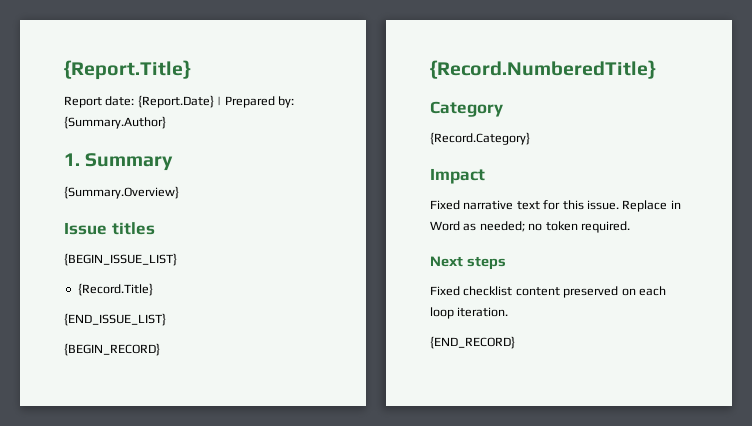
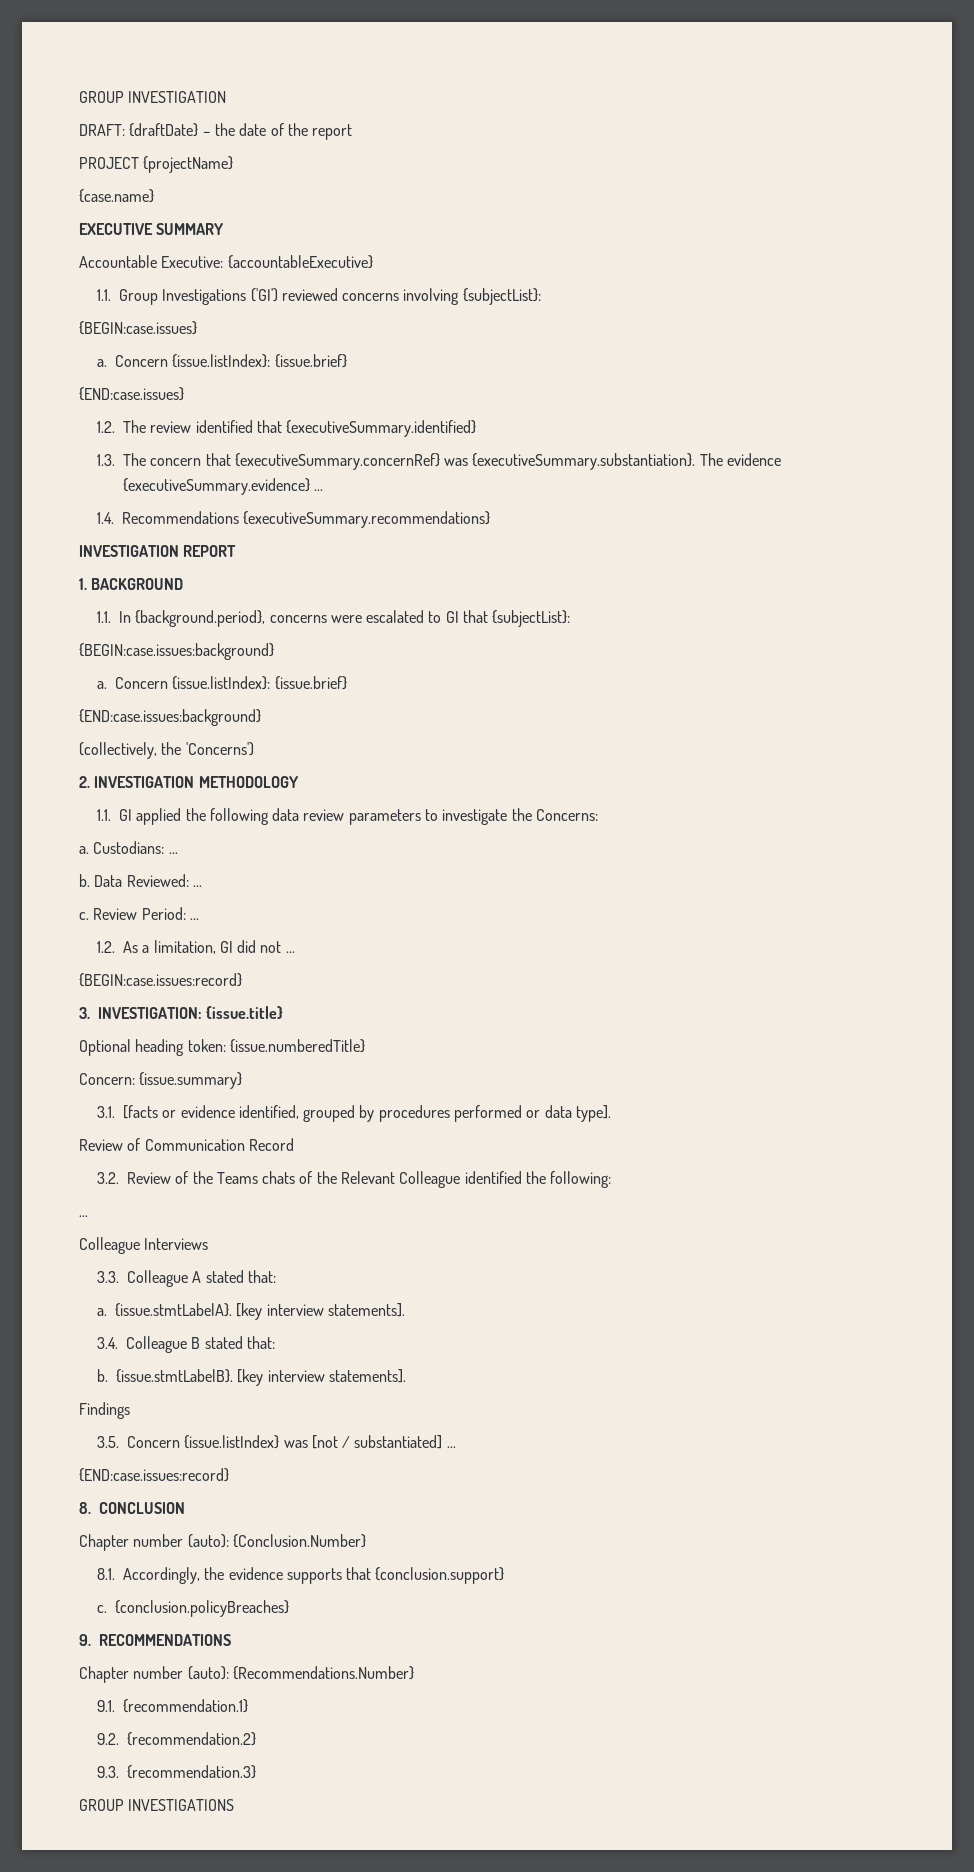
[64,60,191,80] [64,95,294,108] [64,116,166,129] [64,153,174,171] [64,186,179,199] [64,222,155,235] [64,253,177,266] [77,283,153,296] [64,313,166,326] [64,343,160,356] [430,60,656,79] [430,101,503,117] [430,132,530,145] [430,168,485,184] [430,200,681,212] [430,221,630,233] [430,256,506,270] [430,286,666,298] [430,307,509,319] [430,336,515,349] {Report.Title} // Report date: {Report.Date} | Prepared by: {Summary.Author} // 1. Summary // {Summary.Overview} // Issue titles // {BEGIN_ISSUE_LIST} // {Record.Title} // {END_ISSUE_LIST} // {BEGIN_RECORD} // {Record.NumberedTitle} // Category // {Record.Category} // Impact // Fixed narrative text for this issue. Replace in Word as needed; no token required. // Next steps // Fixed checklist content preserved on each loop iteration. // {END_RECORD} -> [79,91,227,103] [79,123,353,140] [79,156,234,173] [79,189,154,203] [79,223,225,235] [79,255,373,269] [96,288,541,305] [79,321,197,335] [96,354,347,368] [79,387,184,401] [96,420,477,437] [96,453,782,470] [122,478,324,495] [96,511,491,528] [79,545,237,557] [79,578,184,590] [96,610,571,627] [79,643,274,660] [96,676,347,690] [79,709,261,726] [79,742,254,759] [79,776,299,788] [96,808,599,825] [79,841,178,854] [79,874,202,887] [79,907,199,920] [96,940,295,954] [79,973,242,987] [79,1006,284,1019] [79,1039,365,1056] [79,1072,243,1089] [96,1105,612,1122] [79,1138,294,1151] [96,1171,612,1188] [79,1215,88,1217] [79,1237,209,1254] [96,1270,276,1287] [96,1303,405,1320] [96,1336,275,1353] [96,1369,406,1386] [79,1402,130,1419] [96,1435,456,1449] [79,1468,229,1482] [79,1502,185,1514] [79,1534,366,1551] [96,1567,505,1584] [96,1600,289,1617] [79,1634,231,1646] [79,1666,414,1683] [96,1699,248,1713] [96,1732,256,1746] [96,1765,256,1779] [79,1799,235,1811] GROUP INVESTIGATION // DRAFT: {draftDate} – the date of the report // PROJECT {projectName} // {case.name} // EXECUTIVE SUMMARY // Accountable Executive: {accountableExecutive} // 1.1. Group Investigations ('GI') reviewed concerns involving {subjectList}: // {BEGIN:case.issues} // a. Concern {issue.listIndex}: {issue.brief} // {END:case.issues} // 1.2. The review identified that {executiveSummary.identified} // 1.3. The concern that {executiveSummary.concernRef} was {executiveSummary.substantiation}. The evidence {executiveSummary.evidence} ... // 1.4. Recommendations {executiveSummary.recommendations} // INVESTIGATION REPORT // 1. BACKGROUND // 1.1. In {background.period}, concerns were escalated to GI that {subjectList}: // {BEGIN:case.issues:background} // a. Concern {issue.listIndex}: {issue.brief} // {END:case.issues:background} // (collectively, the 'Concerns') // 2. INVESTIGATION METHODOLOGY // 1.1. GI applied the following data review parameters to investigate the Concerns: // a. Custodians: ... // b. Data Reviewed: ... // c. Review Period: ... // 1.2. As a limitation, GI did not ... // {BEGIN:case.issues:record} // 3. INVESTIGATION: {issue.title} // Optional heading token: {issue.numberedTitle} // Concern: {issue.summary} // 3.1. [facts or evidence identified, grouped by procedures performed or data type]. // Review of Communication Record // 3.2. Review of the Teams chats of the Relevant Colleague identified the following: // ... // Colleague Interviews // 3.3. Colleague A stated that: // a. {issue.stmtLabelA}. [key interview statements]. // 3.4. Colleague B stated that: // b. {issue.stmtLabelB}. [key interview statements]. // Findings // 3.5. Concern {issue.listIndex} was [not / substantiated] ... // {END:case.issues:record} // 8. CONCLUSION // Chapter number (auto): {Conclusion.Number} // 8.1. Accordingly, the evidence supports that {conclusion.support} // c. {conclusion.policyBreaches} // 9. RECOMMENDATIONS // Chapter number (auto): {Recommendations.Number} // 9.1. {recommendation.1} // 9.2. {recommendation.2} // 9.3. {recommendation.3} // GROUP INVESTIGATIONS

